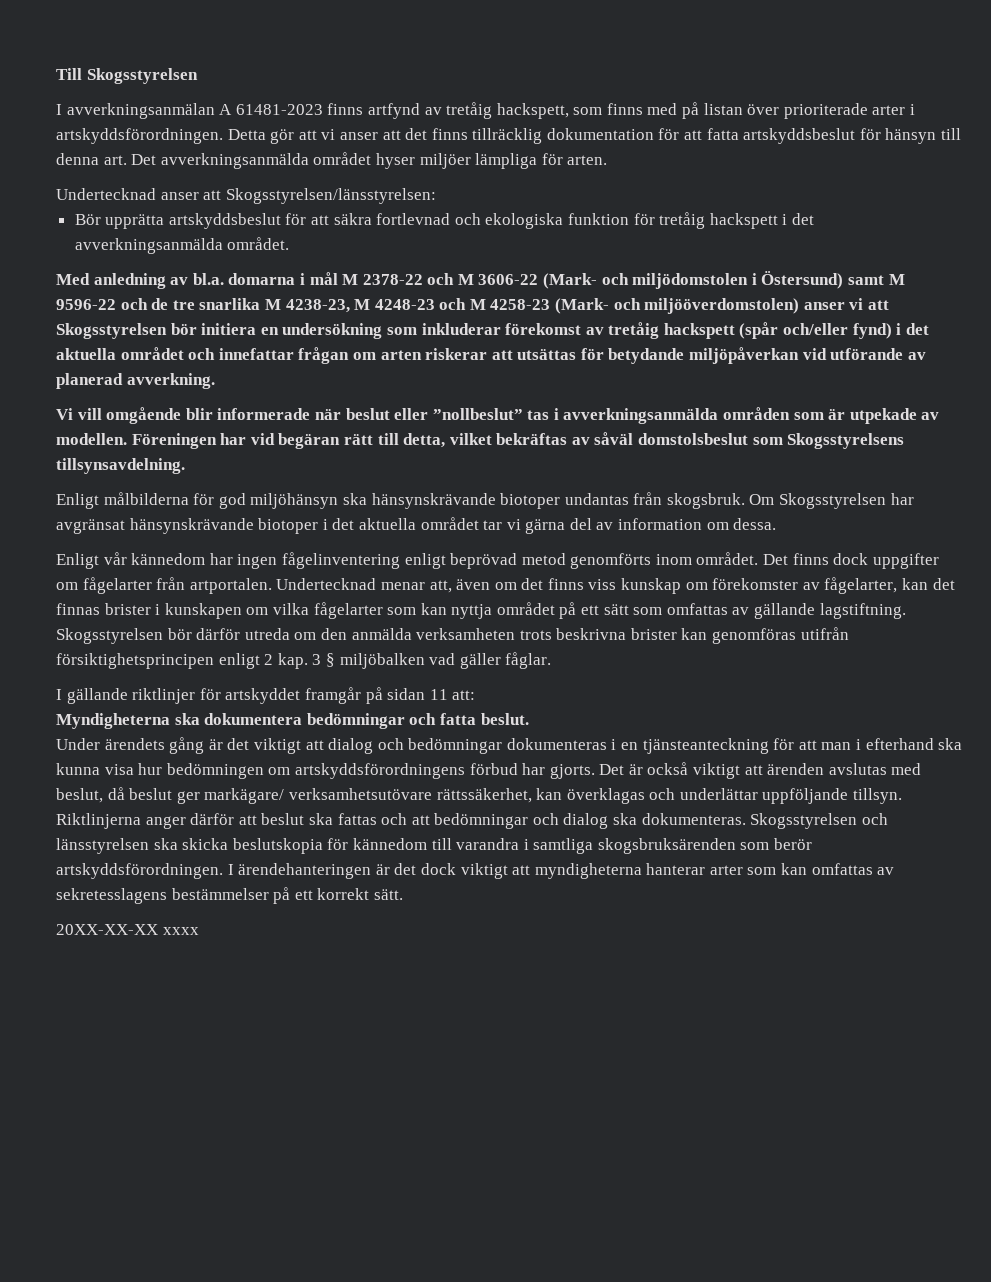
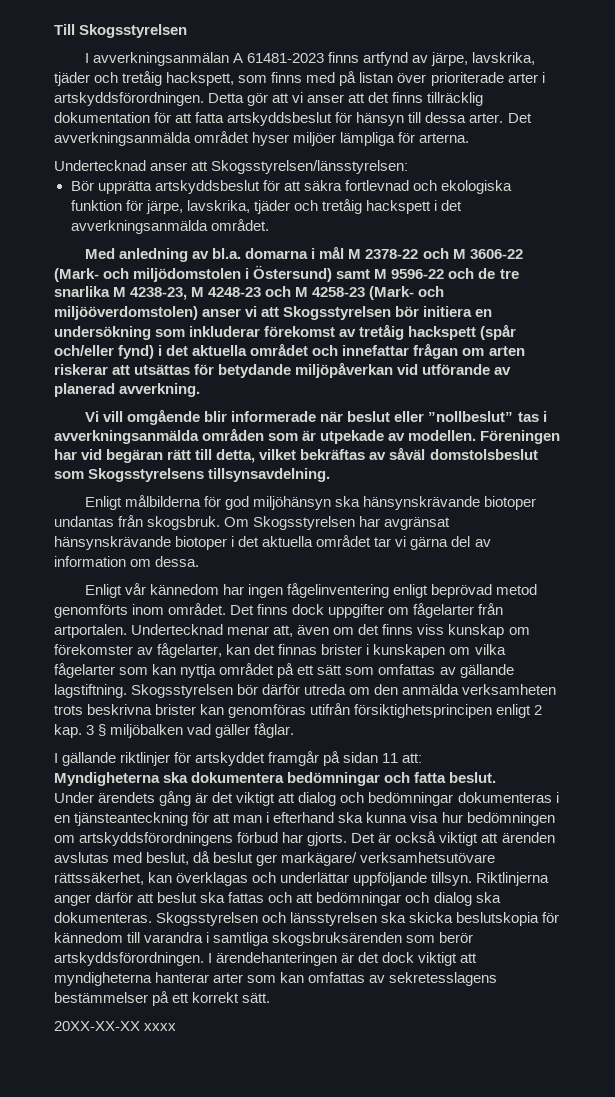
(442, 111) none -> [431,52,536,66] [54,72,119,86] järpe, lavskrika, tjäder och
[56,153,127,165] denna art. -> [425,112,504,123] dessa arter.
[567,155,608,165] arten. -> [419,133,470,143] arterna.
(655, 219) none -> [145,200,318,214] järpe, lavskrika, tjäder och

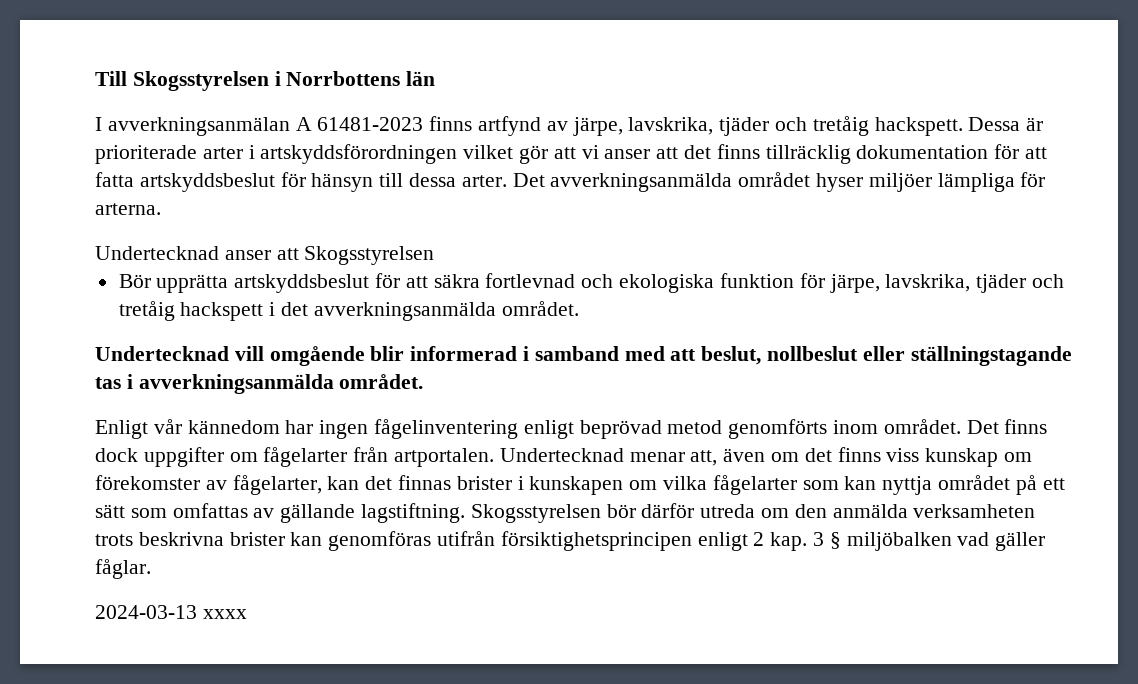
(188, 31) none -> [274,71,436,86] i Norrbottens län
[166,71,427,86] hackspett, som finns med på listan över -> [874,117,1044,136] hackspett. Dessa är
[54,92,245,106] artskyddsförordningen. Detta -> [260,144,514,164] artskyddsförordningen vilket
[211,160,409,174] Skogsstyrelsen/länsstyrelsen: -> [304,246,435,265] Skogsstyrelsen
[85,246,523,262] [54,265,519,282] [54,286,445,300] [54,306,493,320] [54,324,517,340] [54,343,525,359] [54,362,512,378] [54,383,201,397] [85,409,547,425] [54,428,561,444] [54,447,538,463] [54,468,331,482] [85,495,537,510] [54,515,451,530] [54,535,491,550] [54,556,200,567] Med anledning av bl.a. domarna i mål M 2378-22 och M 3606-22 (Mark- och miljödomstolen i Östersund) samt M 9596-22 och de tre snarlika M 4238-23, M 4248-23 och M 4258-23 (Mark- och miljööverdomstolen) anser vi att Skogsstyrelsen bör initiera en undersökning som inkluderar förekomst av tretåig hackspett (spår och/eller fynd) i det aktuella området och innefattar frågan om arten riskerar att utsättas för betydande miljöpåverkan vid utförande av planerad avverkning. // Vi vill omgående blir informerade när beslut eller ”nollbeslut” tas i avverkningsanmälda områden som är utpekade av modellen. Föreningen har vid begäran rätt till detta, vilket bekräftas av såväl domstolsbeslut som Skogsstyrelsens tillsynsavdelning. // Enligt målbilderna för god miljöhänsyn ska hänsynskrävande biotoper undantas från skogsbruk. Om Skogsstyrelsen har avgränsat hänsynskrävande biotoper i det aktuella området tar vi gärna del av information om dessa. -> [95,346,1072,366] [95,374,424,394] Undertecknad vill omgående blir informerad i samband med att beslut, nollbeslut eller ställningstagande tas i avverkningsanmälda området.
[54,751,423,766] [54,772,497,786] [54,791,559,806] [54,812,555,826] [54,831,555,846] [54,851,496,866] [54,872,550,886] [54,892,501,906] [54,912,560,926] [54,932,474,946] [54,952,478,966] [54,972,498,986] [54,991,271,1006] [54,1021,140,1031] I gällande riktlinjer för artskyddet framgår på sidan 11 att: // Myndigheterna ska dokumentera bedömningar och fatta beslut. // Under ärendets gång är det viktigt att dialog och bedömningar dokumenteras i en tjänsteanteckning för att man i efterhand ska kunna visa hur bedömningen om artskyddsförordningens förbud har gjorts. Det är också viktigt att ärenden avslutas med beslut, då beslut ger markägare/ verksamhetsutövare rättssäkerhet, kan överklagas och underlättar uppföljande tillsyn. Riktlinjerna anger därför att beslut ska fattas och att bedömningar och dialog ska dokumenteras. Skogsstyrelsen och länsstyrelsen ska skicka beslutskopia för kännedom till varandra i samtliga skogsbruksärenden som berör artskyddsförordningen. I ärendehanteringen är det dock viktigt att myndigheterna hanterar arter som kan omfattas av sekretesslagens bestämmelser på ett korrekt sätt. // 20XX-XX-XX -> [95,605,197,619] 2024-03-13

